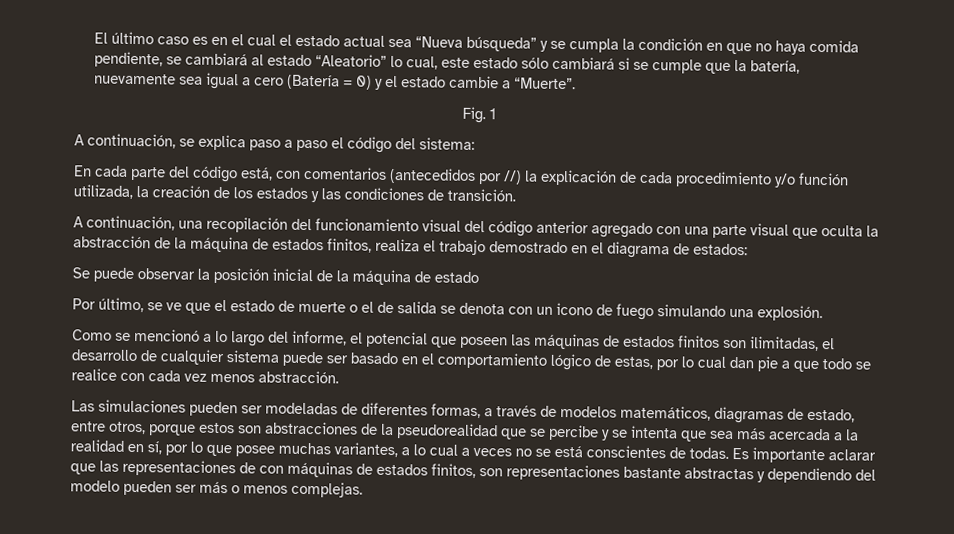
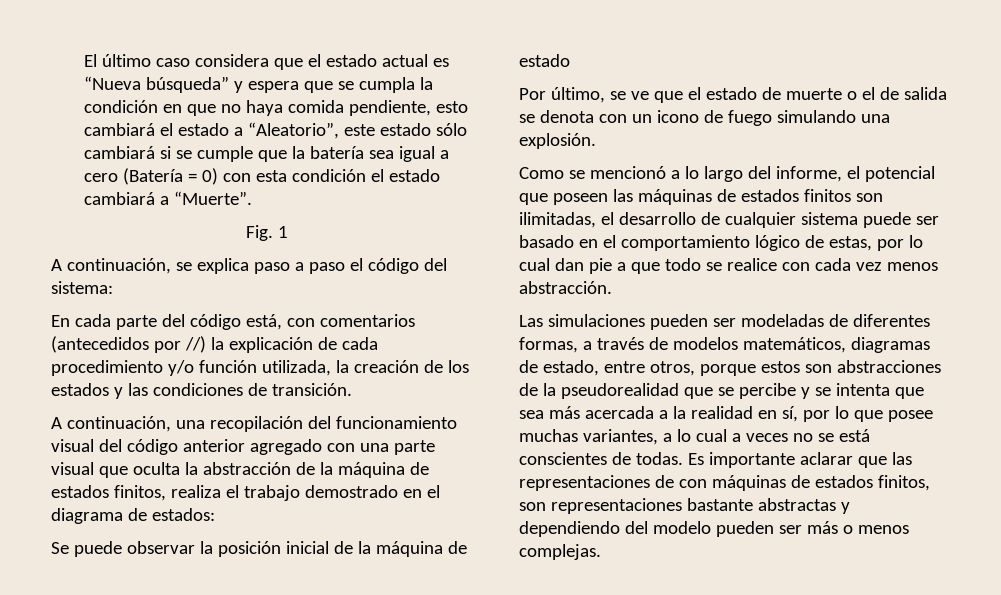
[192,34,277,46] es en el cual -> [194,54,303,70] considera que
[388,38,413,48] sea -> [432,58,449,67] es
(549, 46) none -> [247,81,333,93] espera que
[166,52,439,70] se cambiará al estado “Aleatorio” lo cual, -> [435,101,468,113] [83,122,339,139] esto cambiará el estado a “Aleatorio”,
[750,60,801,74] [94,73,177,85] batería, nuevamente -> [309,146,364,159] batería
[375,75,500,90] y el estado cambie -> [222,169,440,182] [83,192,155,205] con esta condición el estado cambiará

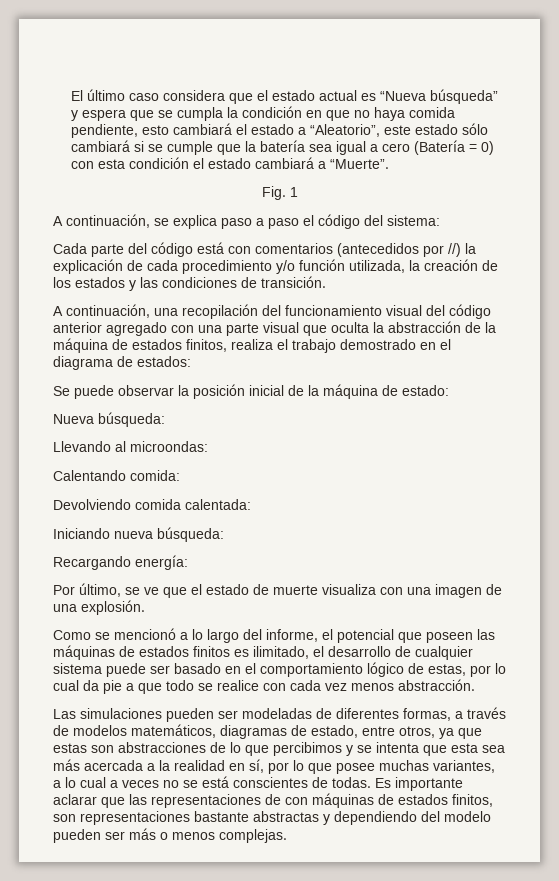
[51,314,111,327] En cada -> [53,243,87,254] Cada
[245,314,282,330] está, -> [197,242,224,254] está
[519,54,570,67] estado -> [402,385,449,396] [53,412,165,427] [53,441,208,452] [53,470,180,481] [53,499,251,510] [53,527,224,542] [53,555,188,570] estado: // Nueva búsqueda: // Llevando al microondas: // Calentando comida: // Devolviendo comida calentada: // Iniciando nueva búsqueda: // Recargando energía:
[846,87,947,100] [519,110,856,126] o el de salida se denota con un icono de fuego simulando -> [322,584,502,598] visualiza con una imagen de
[855,193,883,202] [519,212,596,228] son ilimitadas, -> [234,646,309,659] es ilimitado,
[554,258,584,271] dan -> [83,680,99,691] da
[699,360,941,376] [519,383,796,399] porque estos son abstracciones de la pseudorealidad que se percibe -> [439,728,482,739] [53,742,342,756] ya que estas son abstracciones de lo que percibimos
(924, 393) none -> [451,743,478,753] esta

